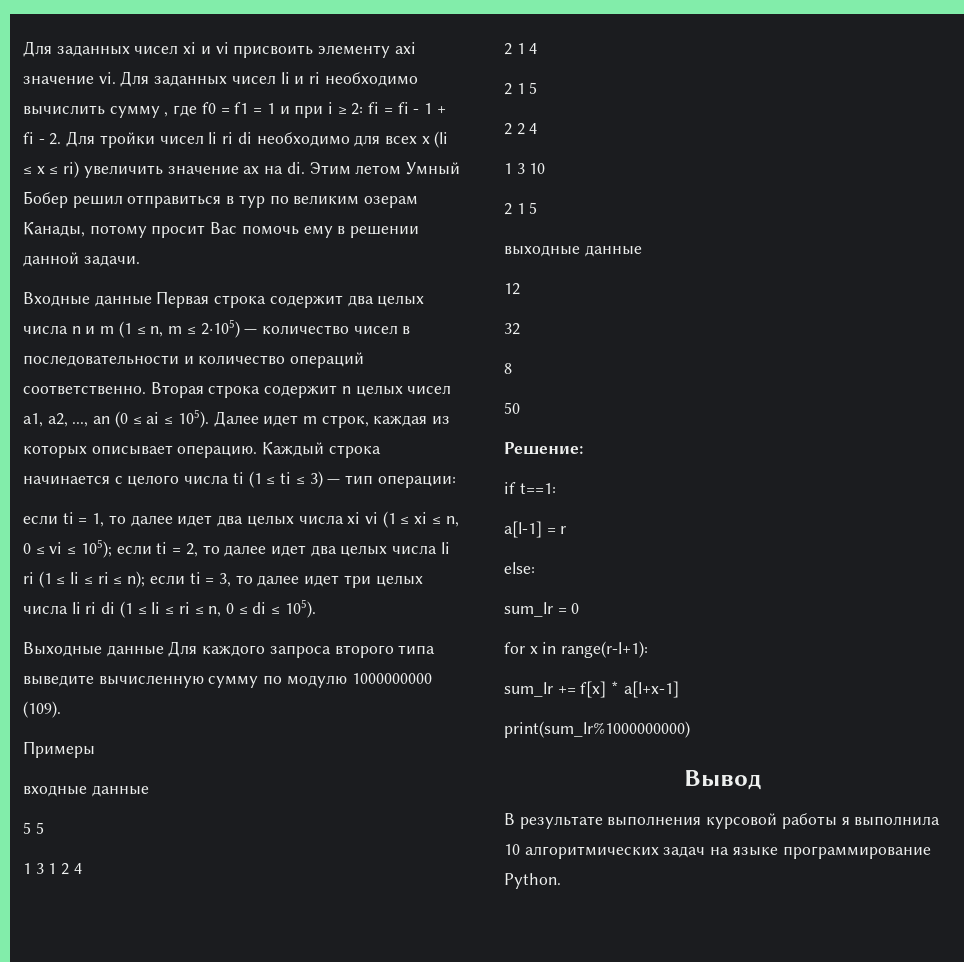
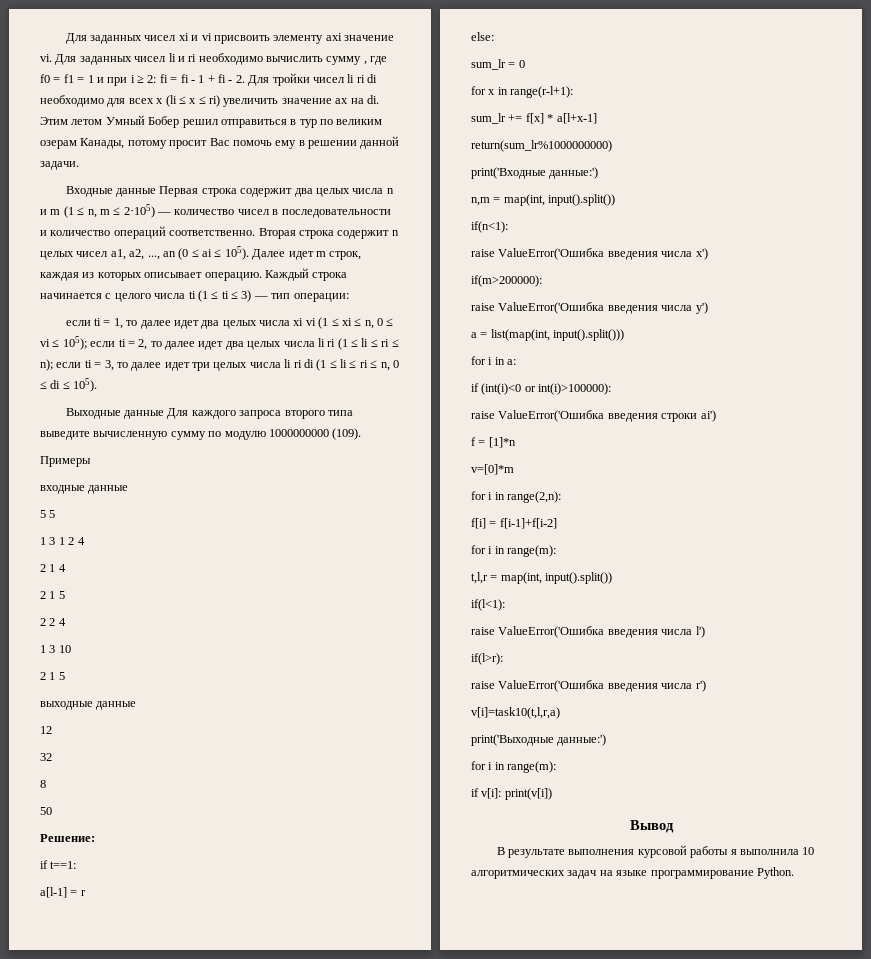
[504,721,690,738] print(sum_lr%1000000000) -> [471,140,612,152] [471,167,599,179] [471,194,616,206] [471,221,508,233] [471,248,708,260] [471,275,542,287] [471,302,708,314] [471,329,625,341] [471,356,517,365] [471,383,612,395] [471,410,716,422] [471,437,516,448] [471,464,514,475] [471,491,562,503] [471,518,557,529] [471,545,557,557] [471,572,613,584] [471,599,505,611] [471,626,705,638] [471,653,503,665] [471,680,706,692] [471,707,560,719] [471,734,607,746] [471,761,557,773] [471,788,552,800] return(sum_lr%1000000000) // print('Входные данные:') // n,m = map(int, input().split()) // if(n<1): // raise ValueError('Ошибка введения числа x') // if(m>200000): // raise ValueError('Ошибка введения числа y') // a = list(map(int, input().split())) // for i in a: // if (int(i)<0 or int(i)>100000): // raise ValueError('Ошибка введения строки ai') // f = [1]*n // v=[0]*m // for i in range(2,n): // f[i] = f[i-1]+f[i-2] // for i in range(m): // t,l,r = map(int, input().split()) // if(l<1): // raise ValueError('Ошибка введения числа l') // if(l>r): // raise ValueError('Ошибка введения числа r') // v[i]=task10(t,l,r,a) // print('Выходные данные:') // for i in range(m): // if v[i]: print(v[i])

